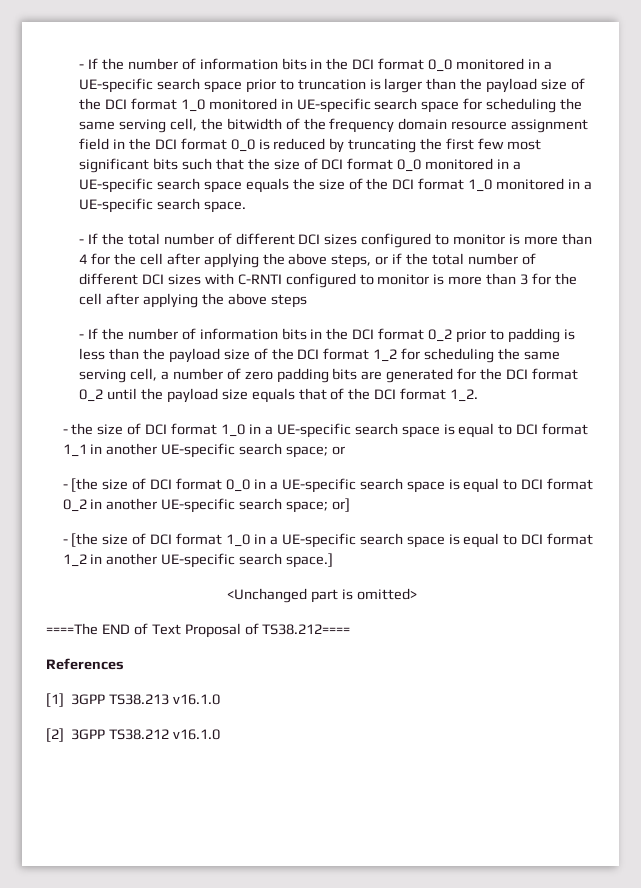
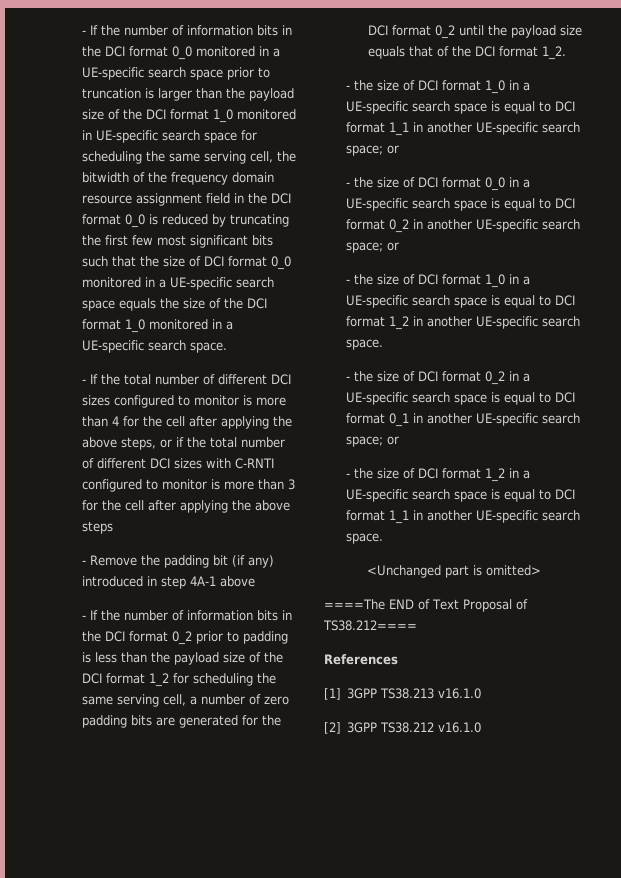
(307, 301) none -> [82,555,275,568] [82,576,256,589] // - Remove the padding bit (if any) introduced in step 4A-1 above
[71,478,99,492] [the -> [354,177,374,188] the
[332,498,351,512] [62,533,99,547] or] // - [the -> [387,242,400,251] [346,274,374,285] or // - the
[286,553,334,568] space.] -> [346,339,384,350] [346,371,531,385] [346,392,576,405] [346,413,581,427] [346,436,400,447] [346,468,531,482] [346,489,576,502] [346,510,581,524] [346,533,384,544] space. // - the size of DCI format 0_2 in a UE-specific search space is equal to DCI format 0_1 in another UE-specific search space; or // - the size of DCI format 1_2 in a UE-specific search space is equal to DCI format 1_1 in another UE-specific search space.

